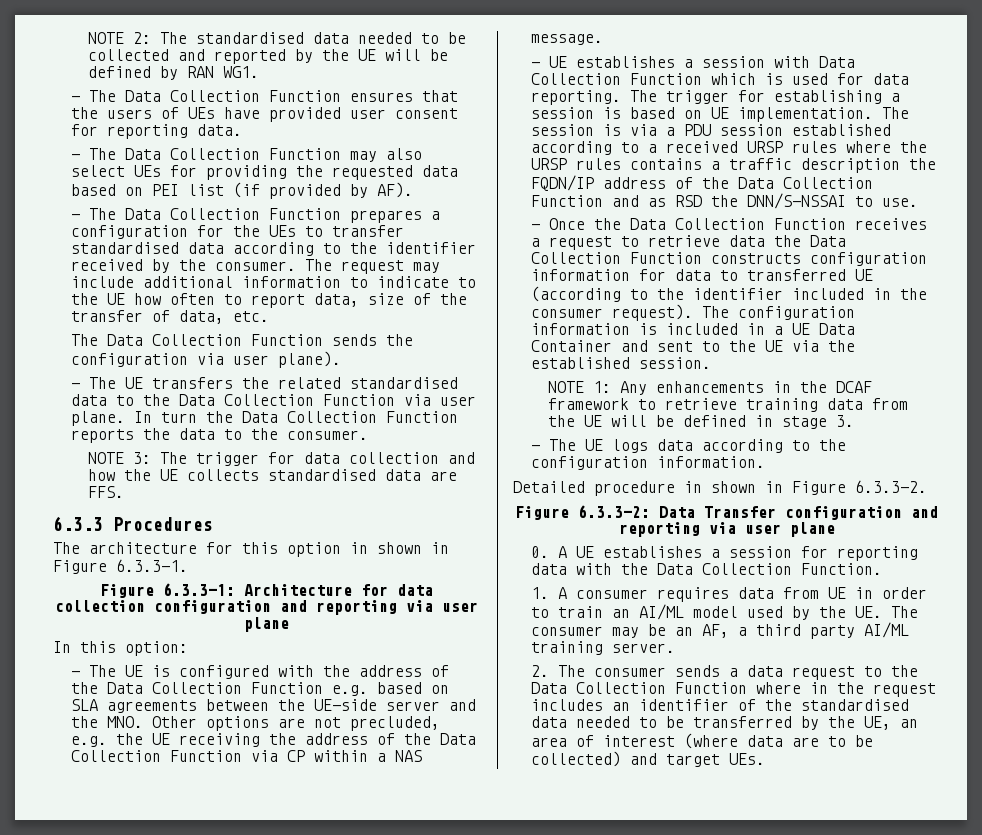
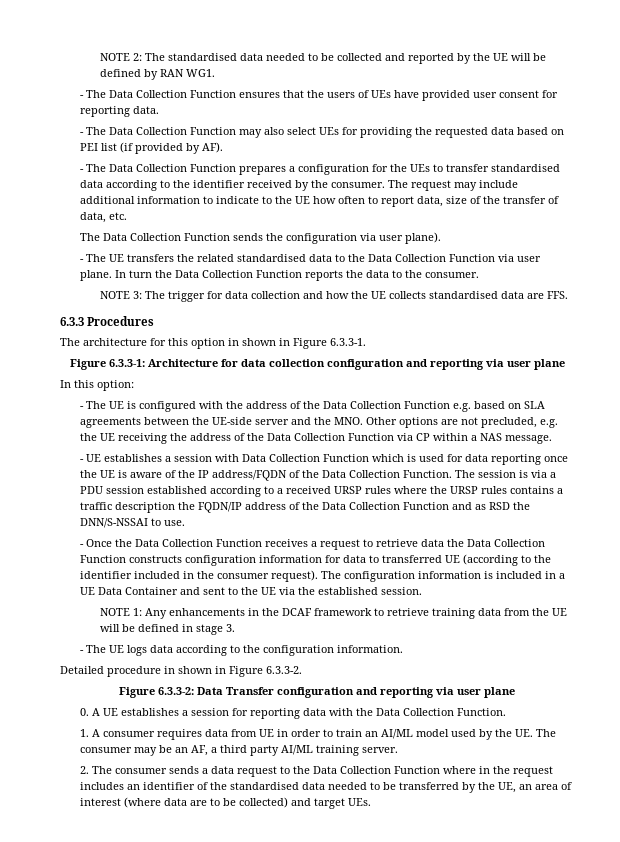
[530,90,900,105] [530,107,873,122] reporting. The trigger for establishing a session is based on UE implementation. -> [491,454,569,465] [80,470,453,481] reporting once the UE is aware of the IP address/FQDN of the Data Collection Function.

